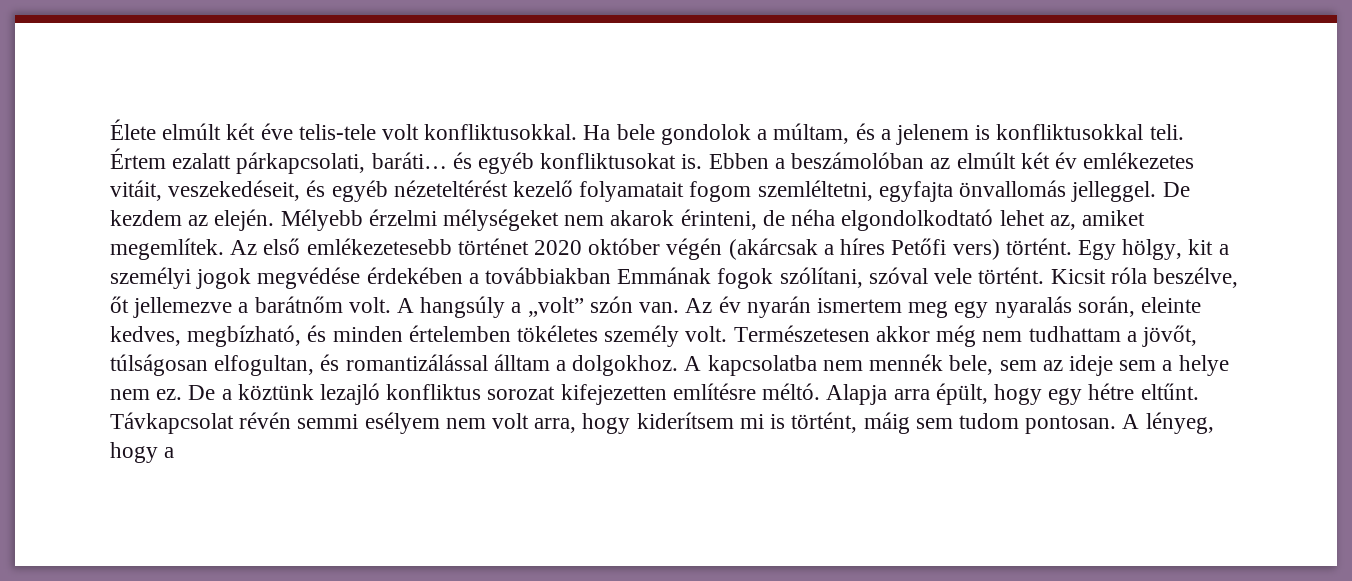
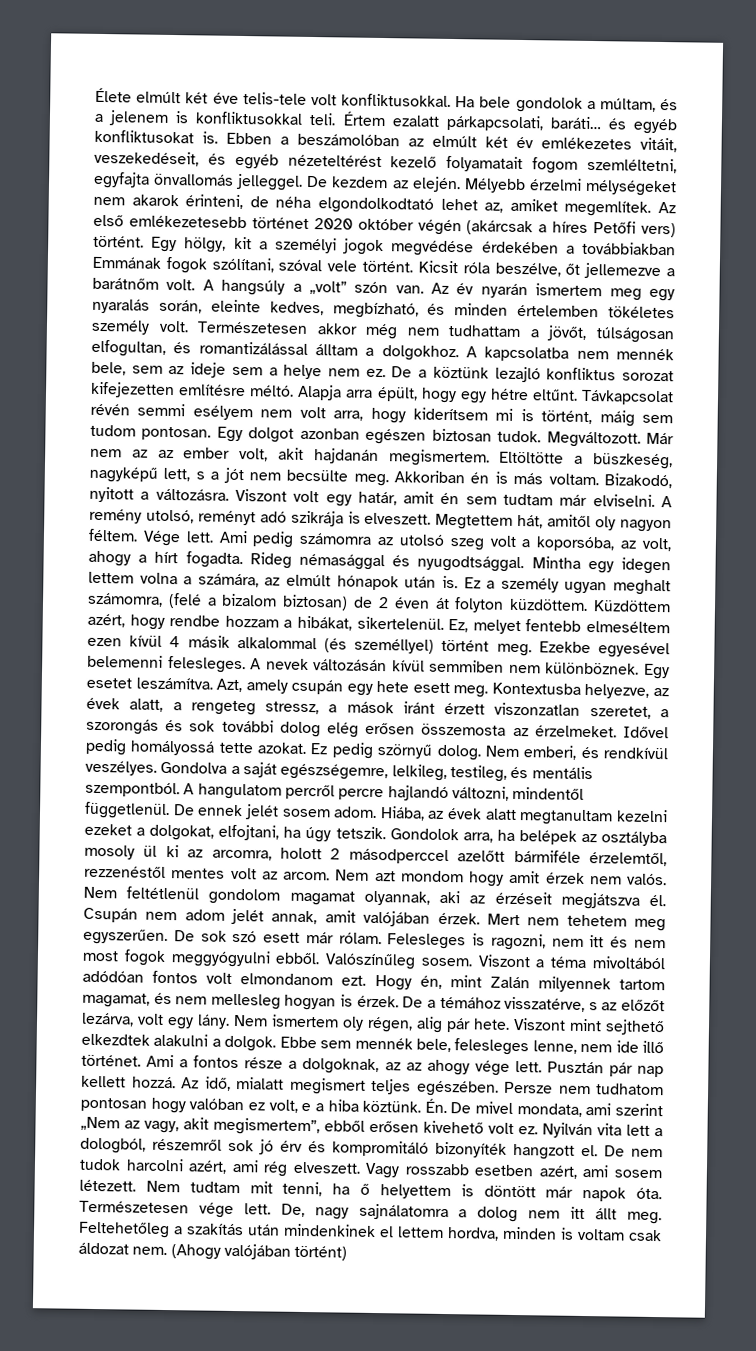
[1122,412,1214,434] [110,442,175,463] A lényeg, hogy a -> [216,426,675,448] [90,447,674,470] [89,466,672,489] [89,486,673,508] [89,508,673,533] [88,528,671,552] [88,550,671,575] [88,571,672,596] [87,592,671,613] [87,613,671,635] [87,635,670,659] [87,654,670,680] [86,677,670,699] [86,697,669,719] [86,718,669,739] [85,738,669,761] [85,760,593,782] [85,781,585,802] [84,801,668,826] [84,823,667,847] [84,844,668,867] [84,865,667,887] [83,886,666,910] [83,907,667,932] [83,928,666,951] [82,949,665,970] [82,970,666,993] [82,992,666,1012] [81,1012,665,1036] [81,1033,664,1056] [81,1054,664,1078] [81,1075,664,1097] [80,1097,664,1117] [80,1116,663,1139] [80,1137,663,1160] [79,1158,662,1179] [79,1179,662,1202] [79,1200,663,1225] [78,1221,662,1242] [78,1242,348,1261] Egy dolgot azonban egészen biztosan tudok. Megváltozott. Már nem az az ember volt, akit hajdanán megismertem. Eltöltötte a büszkeség, nagyképű lett, s a jót nem becsülte meg. Akkoriban én is más voltam. Bizakodó, nyitott a változásra. Viszont volt egy határ, amit én sem tudtam már elviselni. A remény utolsó, reményt adó szikrája is elveszett. Megtettem hát, amitől oly nagyon féltem. Vége lett. Ami pedig számomra az utolsó szeg volt a koporsóba, az volt, ahogy a hírt fogadta. Rideg némasággal és nyugodtsággal. Mintha egy idegen lettem volna a számára, az elmúlt hónapok után is. Ez a személy ugyan meghalt számomra, (felé a bizalom biztosan) de 2 éven át folyton küzdöttem. Küzdöttem azért, hogy rendbe hozzam a hibákat, sikertelenül. Ez, melyet fentebb elmeséltem ezen kívül 4 másik alkalommal (és személlyel) történt meg. Ezekbe egyesével belemenni felesleges. A nevek változásán kívül semmiben nem különböznek. Egy esetet leszámítva. Azt, amely csupán egy hete esett meg. Kontextusba helyezve, az évek alatt, a rengeteg stressz, a mások iránt érzett viszonzatlan szeretet, a szorongás és sok további dolog elég erősen összemosta az érzelmeket. Idővel pedig homályossá tette azokat. Ez pedig szörnyű dolog. Nem emberi, és rendkívül veszélyes. Gondolva a saját egészségemre, lelkileg, testileg, és mentális szempontból. A hangulatom percről percre hajlandó változni, mindentől függetlenül. De ennek jelét sosem adom. Hiába, az évek alatt megtanultam kezelni ezeket a dolgokat, elfojtani, ha úgy tetszik. Gondolok arra, ha belépek az osztályba mosoly ül ki az arcomra, holott 2 másodperccel azelőtt bármiféle érzelemtől, rezzenéstől mentes volt az arcom. Nem azt mondom hogy amit érzek nem valós. Nem feltétlenül gondolom magamat olyannak, aki az érzéseit megjátszva él. Csupán nem adom jelét annak, amit valójában érzek. Mert nem tehetem meg egyszerűen. De sok szó esett már rólam. Felesleges is ragozni, nem itt és nem most fogok meggyógyulni ebből. Valószínűleg sosem. Viszont a téma mivoltából adódóan fontos volt elmondanom ezt. Hogy én, mint Zalán milyennek tartom magamat, és nem mellesleg hogyan is érzek. De a témához visszatérve, s az előzőt lezárva, volt egy lány. Nem ismertem oly régen, alig pár hete. Viszont mint sejthető elkezdtek alakulni a dolgok. Ebbe sem mennék bele, felesleges lenne, nem ide illő történet. Ami a fontos része a dolgoknak, az az ahogy vége lett. Pusztán pár nap kellett hozzá. Az idő, mialatt megismert teljes egészében. Persze nem tudhatom pontosan hogy valóban ez volt, e a hiba köztünk. Én. De mivel mondata, ami szerint „Nem az vagy, akit megismertem”, ebből erősen kivehető volt ez. Nyilván vita lett a dologból, részemről sok jó érv és kompromitáló bizonyíték hangzott el. De nem tudok harcolni azért, ami rég elveszett. Vagy rosszabb esetben azért, ami sosem létezett. Nem tudtam mit tenni, ha ő helyettem is döntött már napok óta. Természetesen vége lett. De, nagy sajnálatomra a dolog nem itt állt meg. Feltehetőleg a szakítás után mindenkinek el lettem hordva, minden is voltam csak áldozat nem. (Ahogy valójában történt)

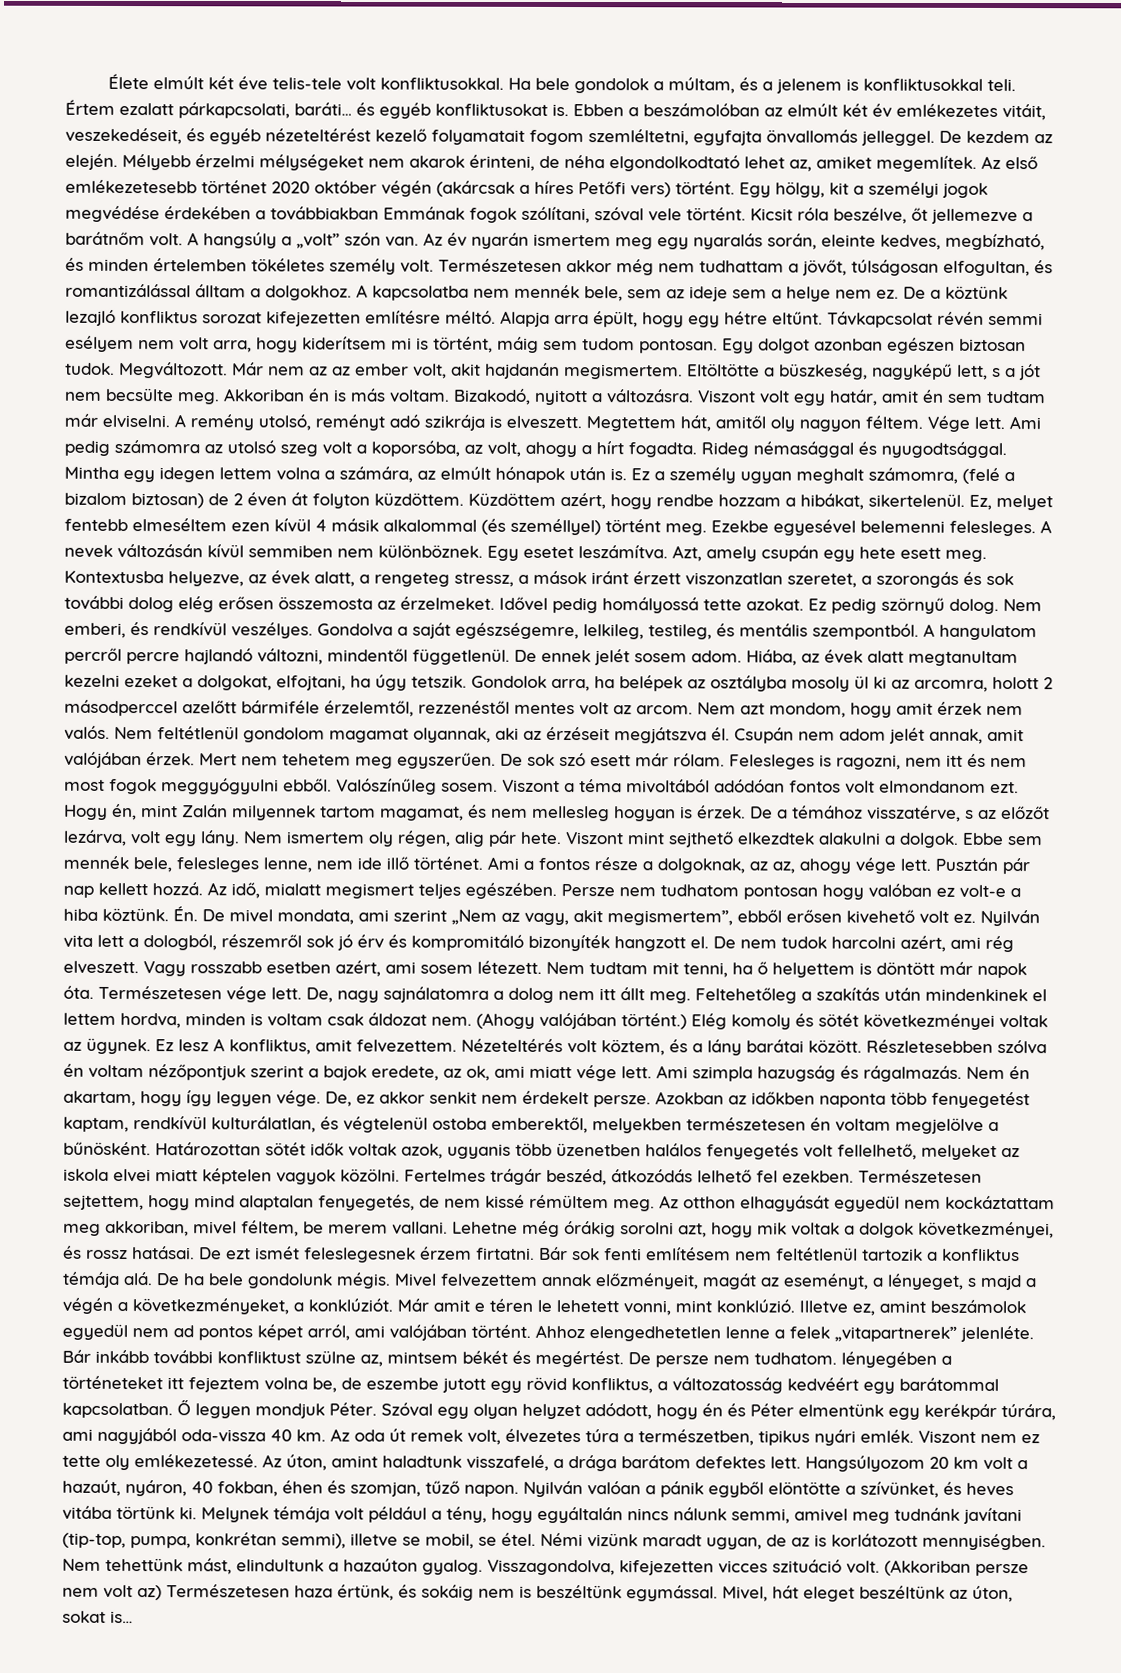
[400,870,464,883] mondom -> [769,702,846,718] mondom,
[405,1062,422,1071] az -> [772,861,795,874] az,
[268,1099,312,1113] volt, e -> [959,884,1006,899] volt-e
[294,1245,348,1261] történt) -> [621,1013,1048,1030] [63,1037,1047,1056] [63,1063,1030,1082] [63,1090,1030,1109] [63,1116,999,1134] [63,1141,1020,1160] [63,1168,982,1186] [63,1194,1055,1212] [63,1220,1054,1239] [63,1245,1020,1263] [62,1271,1036,1291] [62,1297,1026,1316] [62,1323,1034,1343] [62,1349,952,1368] [62,1375,999,1394] [62,1399,1056,1421] [62,1427,1040,1446] [62,1454,1028,1472] [62,1479,1014,1498] [62,1505,1022,1525] [62,1532,1046,1551] [62,1557,1029,1577] [62,1584,1013,1603] [62,1610,133,1624] történt.) Elég komoly és sötét következményei voltak az ügynek. Ez lesz A konfliktus, amit felvezettem. Nézeteltérés volt köztem, és a lány barátai között. Részletesebben szólva én voltam nézőpontjuk szerint a bajok eredete, az ok, ami miatt vége lett. Ami szimpla hazugság és rágalmazás. Nem én akartam, hogy így legyen vége. De, ez akkor senkit nem érdekelt persze. Azokban az időkben naponta több fenyegetést kaptam, rendkívül kulturálatlan, és végtelenül ostoba emberektől, melyekben természetesen én voltam megjelölve a bűnösként. Határozottan sötét idők voltak azok, ugyanis több üzenetben halálos fenyegetés volt fellelhető, melyeket az iskola elvei miatt képtelen vagyok közölni. Fertelmes trágár beszéd, átkozódás lelhető fel ezekben. Természetesen sejtettem, hogy mind alaptalan fenyegetés, de nem kissé rémültem meg. Az otthon elhagyását egyedül nem kockáztattam meg akkoriban, mivel féltem, be merem vallani. Lehetne még órákig sorolni azt, hogy mik voltak a dolgok következményei, és rossz hatásai. De ezt ismét feleslegesnek érzem firtatni. Bár sok fenti említésem nem feltétlenül tartozik a konfliktus témája alá. De ha bele gondolunk mégis. Mivel felvezettem annak előzményeit, magát az eseményt, a lényeget, s majd a végén a következményeket, a konklúziót. Már amit e téren le lehetett vonni, mint konklúzió. Illetve ez, amint beszámolok egyedül nem ad pontos képet arról, ami valójában történt. Ahhoz elengedhetetlen lenne a felek „vitapartnerek” jelenléte. Bár inkább további konfliktust szülne az, mintsem békét és megértést. De persze nem tudhatom. lényegében a történeteket itt fejeztem volna be, de eszembe jutott egy rövid konfliktus, a változatosság kedvéért egy barátommal kapcsolatban. Ő legyen mondjuk Péter. Szóval egy olyan helyzet adódott, hogy én és Péter elmentünk egy kerékpár túrára, ami nagyjából oda-vissza 40 km. Az oda út remek volt, élvezetes túra a természetben, tipikus nyári emlék. Viszont nem ez tette oly emlékezetessé. Az úton, amint haladtunk visszafelé, a drága barátom defektes lett. Hangsúlyozom 20 km volt a hazaút, nyáron, 40 fokban, éhen és szomjan, tűző napon. Nyilván valóan a pánik egyből elöntötte a szívünket, és heves vitába törtünk ki. Melynek témája volt például a tény, hogy egyáltalán nincs nálunk semmi, amivel meg tudnánk javítani (tip-top, pumpa, konkrétan semmi), illetve se mobil, se étel. Némi vizünk maradt ugyan, de az is korlátozott mennyiségben. Nem tehettünk mást, elindultunk a hazaúton gyalog. Visszagondolva, kifejezetten vicces szituáció volt. (Akkoriban persze nem volt az) Természetesen haza értünk, és sokáig nem is beszéltünk egymással. Mivel, hát eleget beszéltünk az úton, sokat is…

